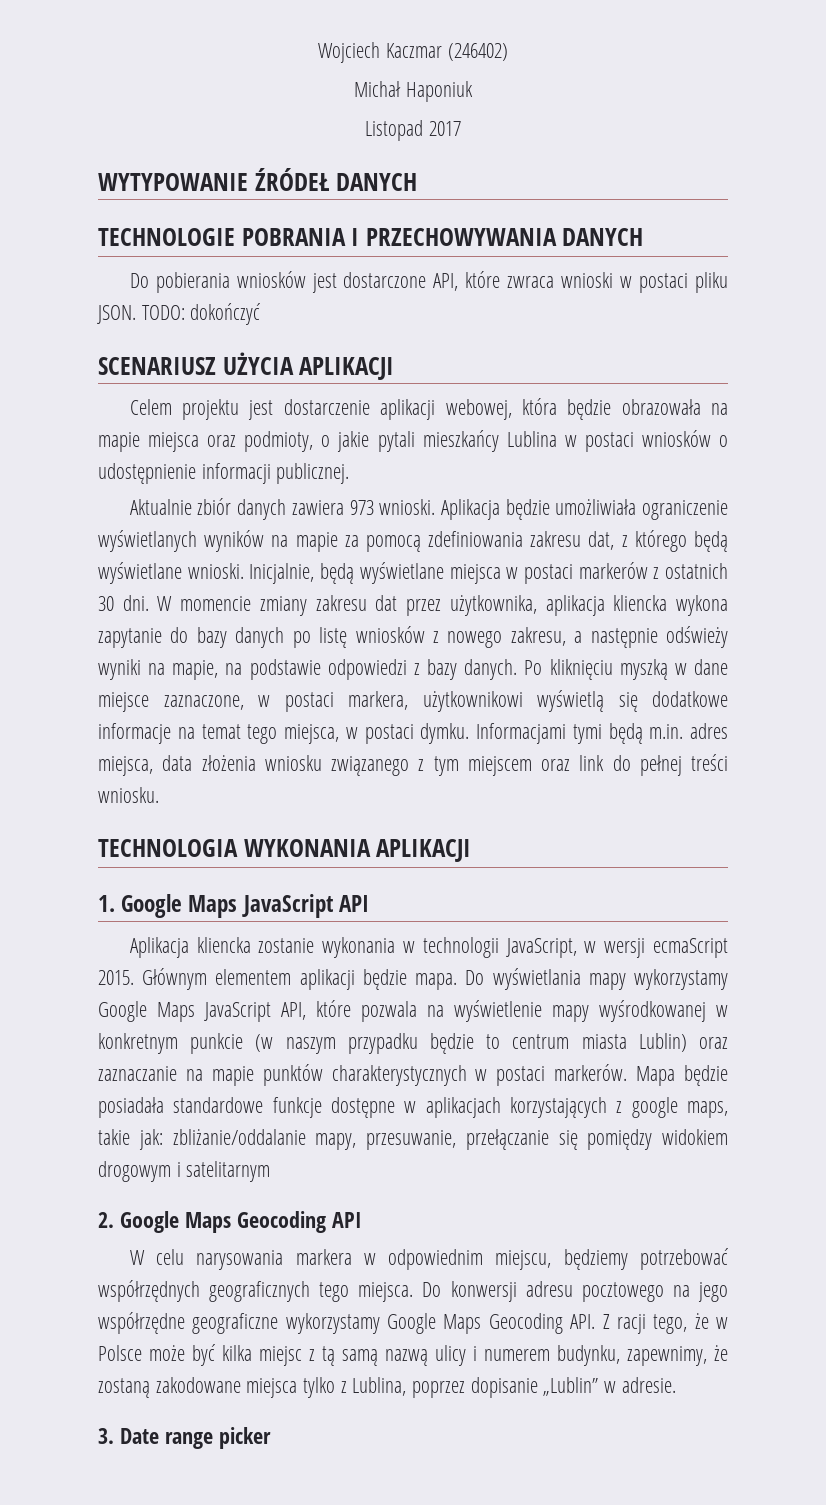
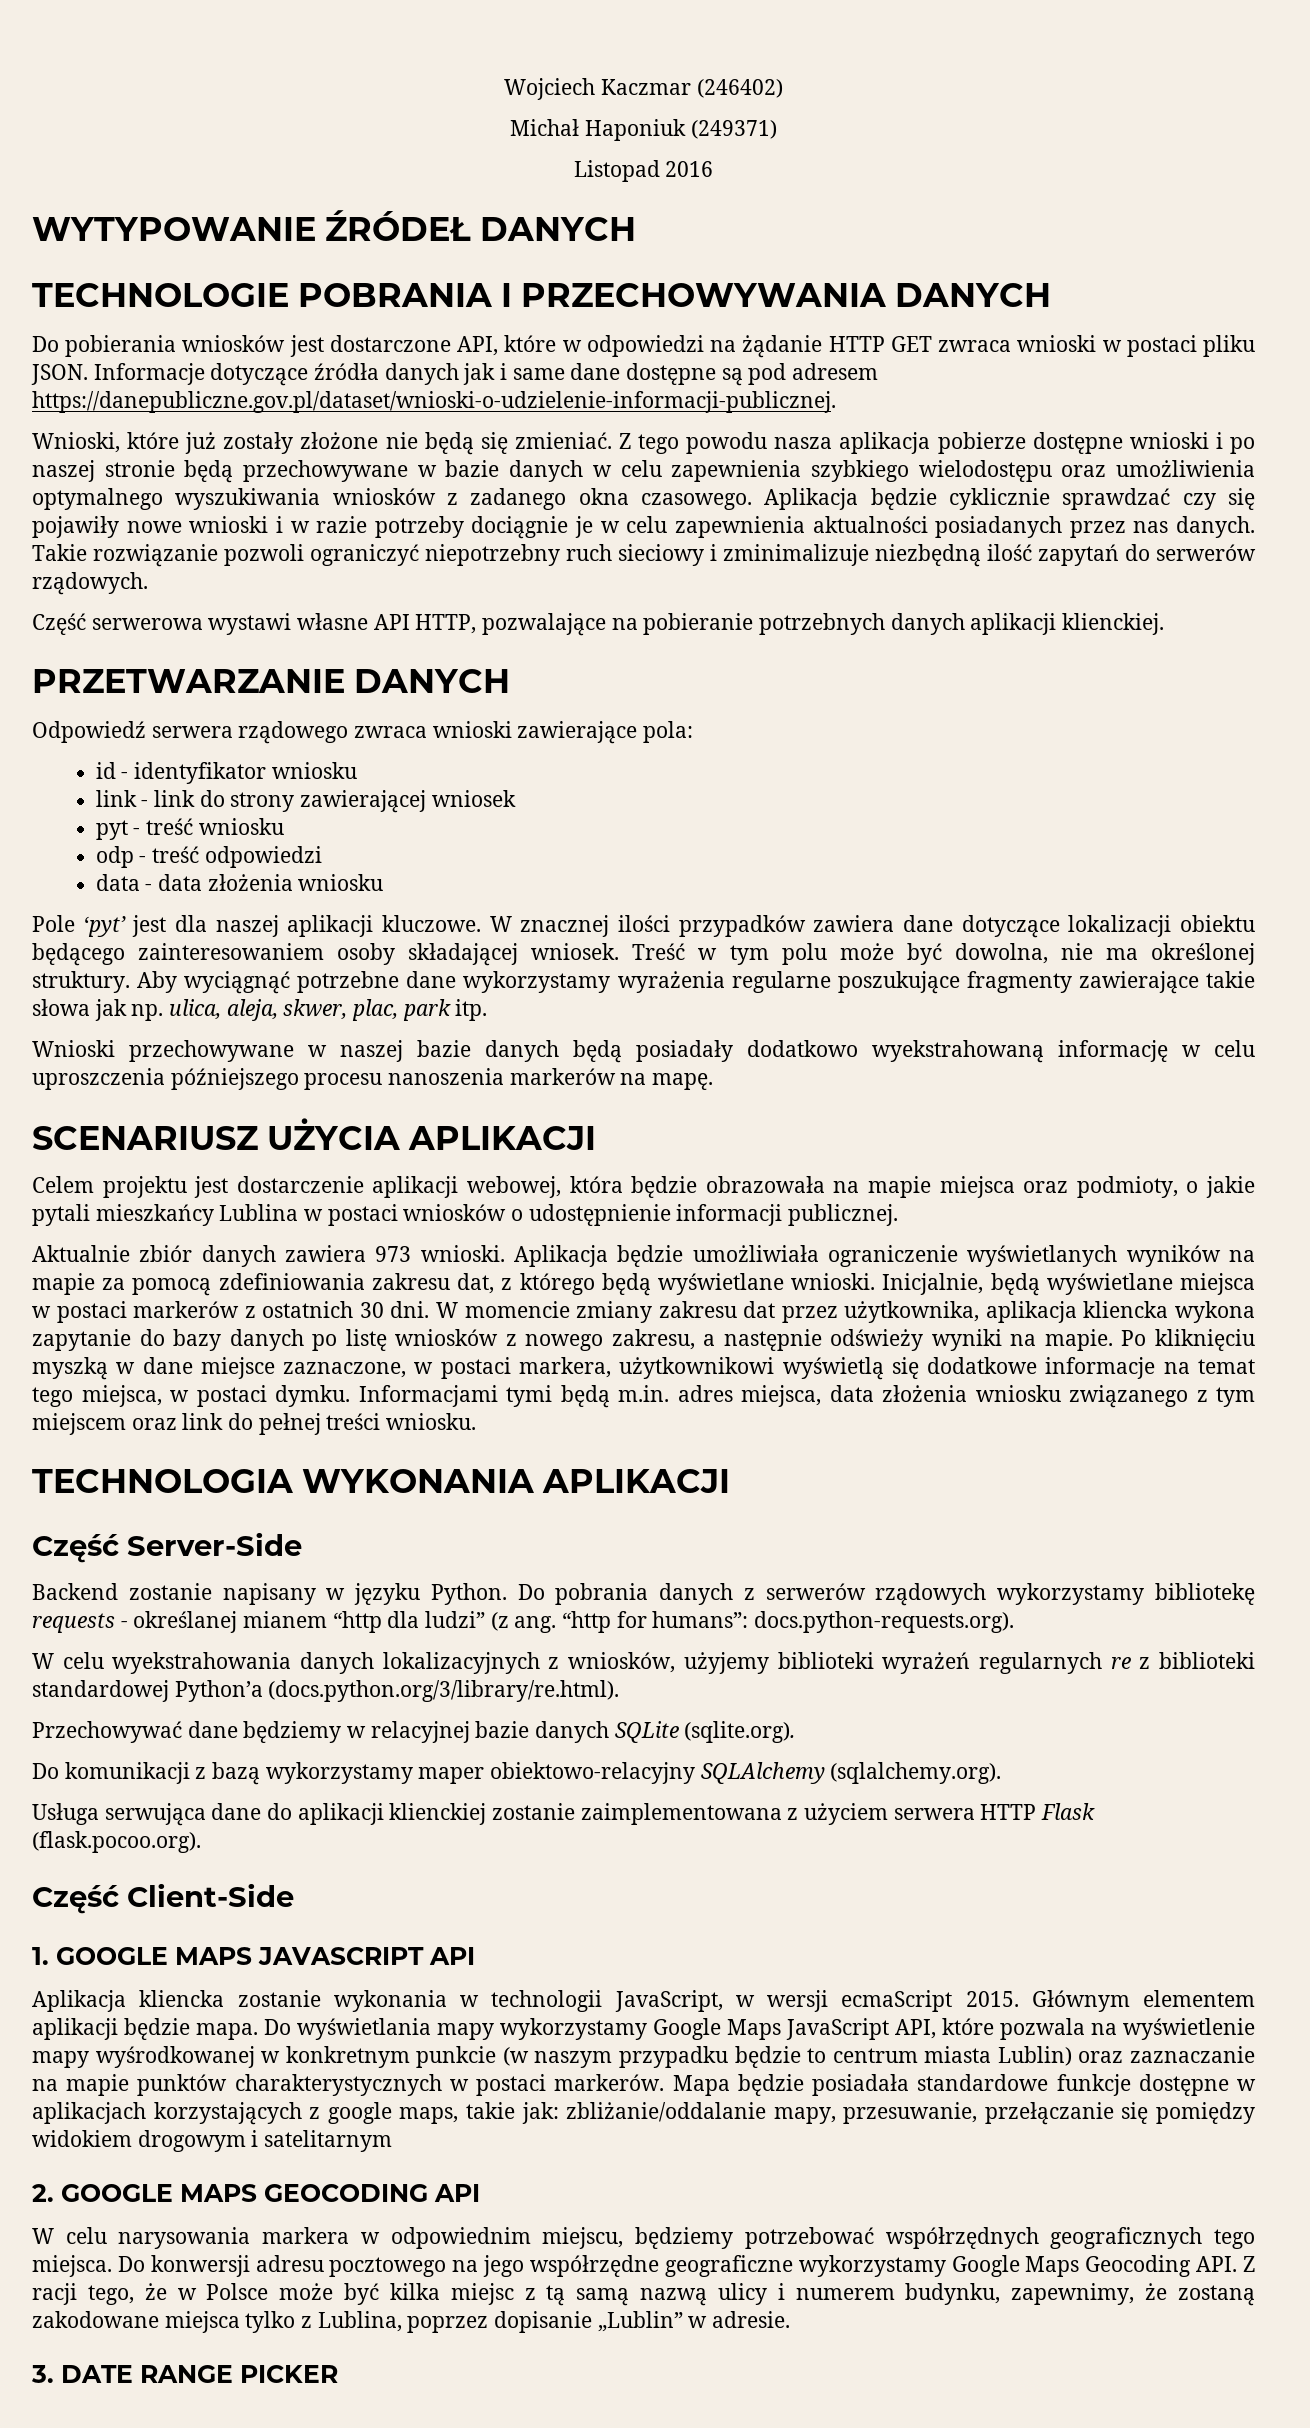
(473, 91) none -> [690,120,777,139] (249371)
[428,121,461,136] 2017 -> [665,161,714,177] 2016
(501, 279) none -> [562,335,932,358] w odpowiedzi na żądanie HTTP GET
[141,303,261,325] TODO: dokończyć -> [93,363,879,386] [32,391,836,413] [32,432,1255,455] [32,460,1255,483] [32,488,1255,510] [32,516,1255,539] [32,544,1256,567] [32,572,148,595] [32,613,1165,636] [32,669,511,693] [32,721,694,744] [95,762,357,784] [95,790,516,813] [95,818,284,840] [95,846,322,868] [95,874,384,891] [32,915,1255,938] [32,943,1255,966] [32,971,1255,994] [32,999,488,1021] [32,1040,1255,1063] [32,1068,714,1090] Informacje dotyczące źródła danych jak i same dane dostępne są pod adresem https://danepubliczne.gov.pl/dataset/wnioski-o-udzielenie-informacji-publicznej. // Wnioski, które już zostały złożone nie będą się zmieniać. Z tego powodu nasza aplikacja pobierze dostępne wnioski i po naszej stronie będą przechowywane w bazie danych w celu zapewnienia szybkiego wielodostępu oraz umożliwienia optymalnego wyszukiwania wniosków z zadanego okna czasowego. Aplikacja będzie cyklicznie sprawdzać czy się pojawiły nowe wnioski i w razie potrzeby dociągnie je w celu zapewnienia aktualności posiadanych przez nas danych. Takie rozwiązanie pozwoli ograniczyć niepotrzebny ruch sieciowy i zminimalizuje niezbędną ilość zapytań do serwerów rządowych. // Część serwerowa wystawi własne API HTTP, pozwalające na pobieranie potrzebnych danych aplikacji klienckiej. // PRZETWARZANIE DANYCH // Odpowiedź serwera rządowego zwraca wnioski zawierające pola: // id - identyfikator wniosku // link - link do strony zawierającej wniosek // pyt - treść wniosku // odp - treść odpowiedzi // data - data złożenia wniosku // Pole ‘pyt’ jest dla naszej aplikacji kluczowe. W znacznej ilości przypadków zawiera dane dotyczące lokalizacji obiektu będącego zainteresowaniem osoby składającej wniosek. Treść w tym polu może być dowolna, nie ma określonej struktury. Aby wyciągnąć potrzebne dane wykorzystamy wyrażenia regularne poszukujące fragmenty zawierające takie słowa jak np. ulica, aleja, skwer, plac, park itp. // Wnioski przechowywane w naszej bazie danych będą posiadały dodatkowo wyekstrahowaną informację w celu uproszczenia późniejszego procesu nanoszenia markerów na mapę.
[172,659,518,680] mapie, na podstawie odpowiedzi z bazy danych. -> [1044,1329,1113,1351] mapie.
[98,894,333,918] 1. Google Maps JavaScript -> [32,1532,302,1563] [32,1583,1255,1606] [32,1611,1015,1633] [32,1652,1255,1674] [32,1680,620,1702] [32,1721,796,1743] [32,1762,1002,1785] [32,1803,1096,1826] [32,1831,201,1853] [32,1883,294,1914] [32,1947,424,1965] Część Server-Side // Backend zostanie napisany w języku Python. Do pobrania danych z serwerów rządowych wykorzystamy bibliotekę requests - określanej mianem “http dla ludzi” (z ang. “http for humans”: docs.python-requests.org). // W celu wyekstrahowania danych lokalizacyjnych z wniosków, użyjemy biblioteki wyrażeń regularnych re z biblioteki standardowej Python’a (docs.python.org/3/library/re.html). // Przechowywać dane będziemy w relacyjnej bazie danych SQLite (sqlite.org). // Do komunikacji z bazą wykorzystamy maper obiektowo-relacyjny SQLAlchemy (sqlalchemy.org). // Usługa serwująca dane do aplikacji klienckiej zostanie zaimplementowana z użyciem serwera HTTP Flask (flask.pocoo.org). // Część Client-Side // 1. GOOGLE MAPS JAVASCRIPT
[119,1211,326,1233] Google Maps Geocoding -> [61,2184,428,2202] GOOGLE MAPS GEOCODING
[119,1427,271,1449] Date range picker -> [61,2365,338,2383] DATE RANGE PICKER

